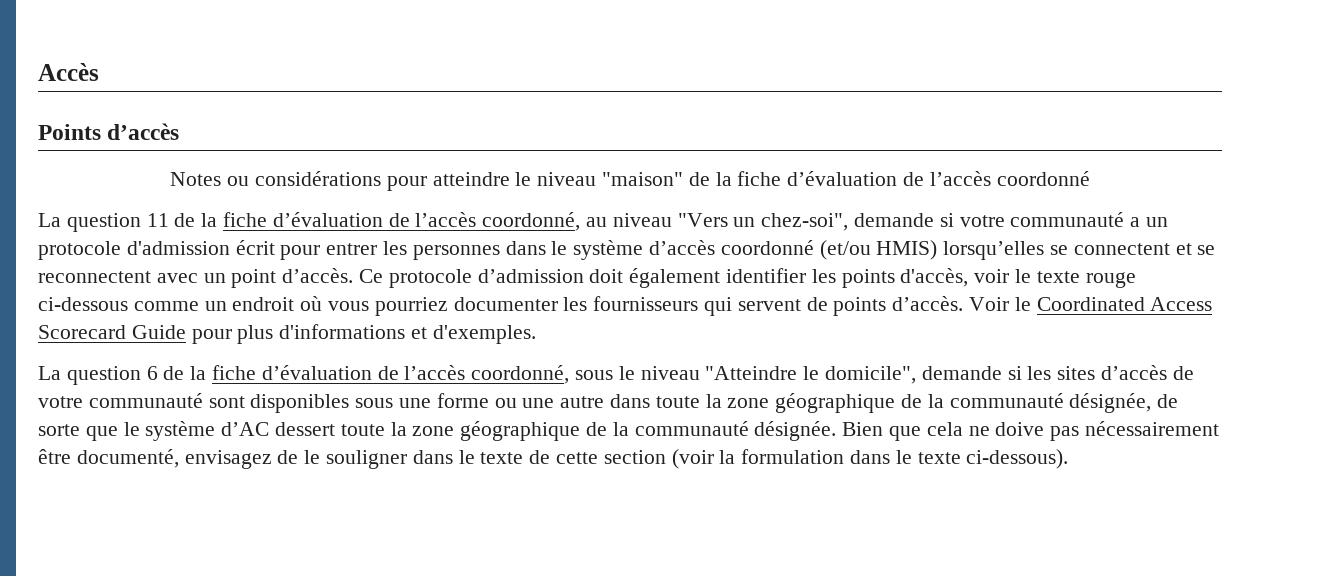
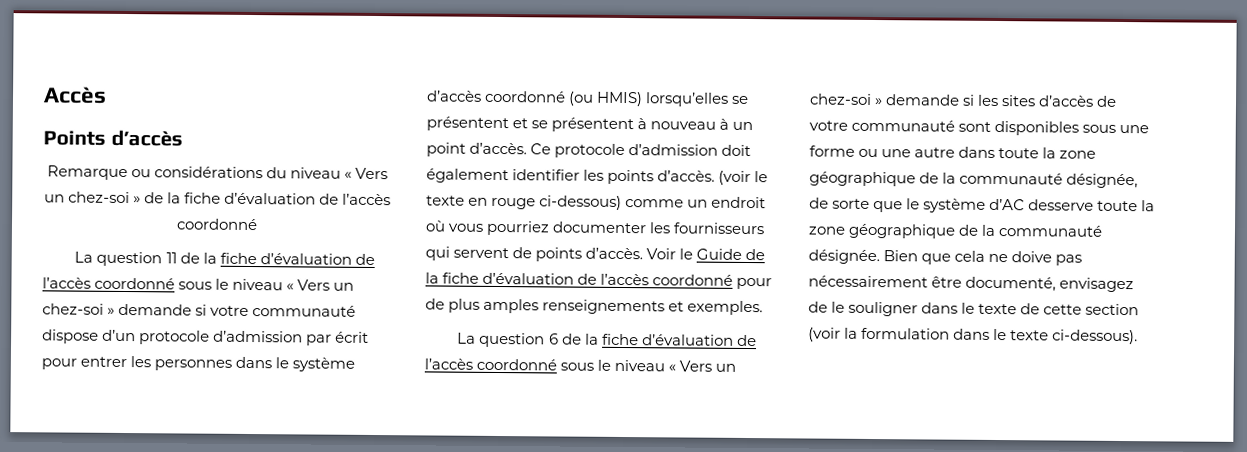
[170,172,222,186] Notes -> [46,165,128,181] Remarque
[386,172,683,191] pour atteindre le niveau "maison" -> [266,167,389,180] [43,191,141,204] du niveau « Vers un chez-soi »
[482,212,849,231] coordonné, au niveau "Vers un chez-soi", -> [94,277,355,291] [42,303,116,315] coordonné sous le niveau « Vers un chez-soi »
[1130,217,1169,227] [38,241,230,260] a un protocole d'admission -> [42,329,333,346] dispose d’un protocole d’admission par
[819,240,871,260] (et/ou -> [568,91,595,106] (ou
[1073,243,1170,255] connectent -> [426,116,509,132] présentent
[38,271,198,283] reconnectent avec -> [551,117,730,133] présentent à nouveau à
[900,268,1136,288] [38,297,128,311] d'accès, voir le texte rouge ci-dessous -> [657,170,769,186] [426,195,623,210] d’accès. (voir le texte en rouge ci-dessous)
[1036,297,1213,311] [38,324,536,344] Coordinated Access Scorecard Guide pour plus d'informations et d'exemples. -> [696,248,766,261] [425,272,773,290] [425,298,764,316] Guide de la fiche d’évaluation de l’accès coordonné pour de plus amples renseignements et exemples.
[471,365,917,384] coordonné, sous le niveau "Atteindre le domicile", -> [476,358,737,372] [809,93,884,106] coordonné sous le niveau « Vers un chez-soi »
[275,422,336,436] dessert -> [1028,199,1095,211] desserve

